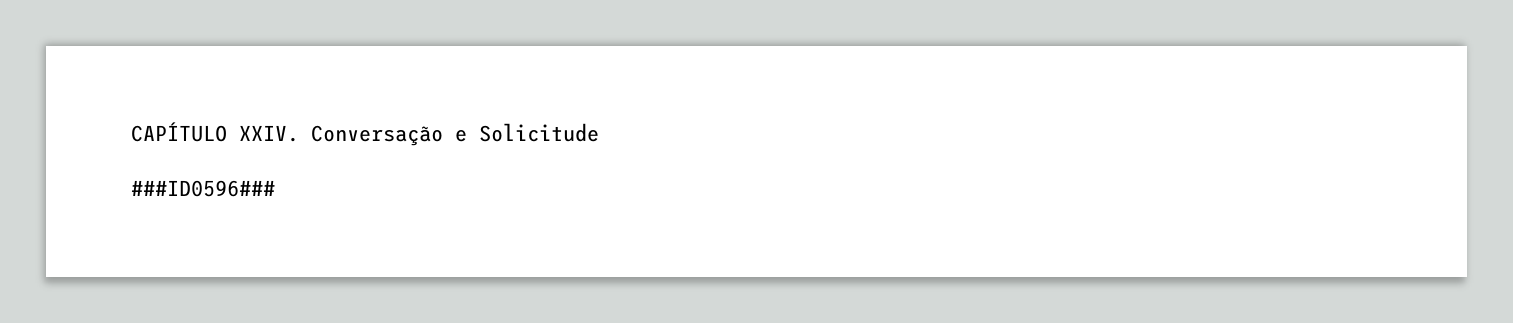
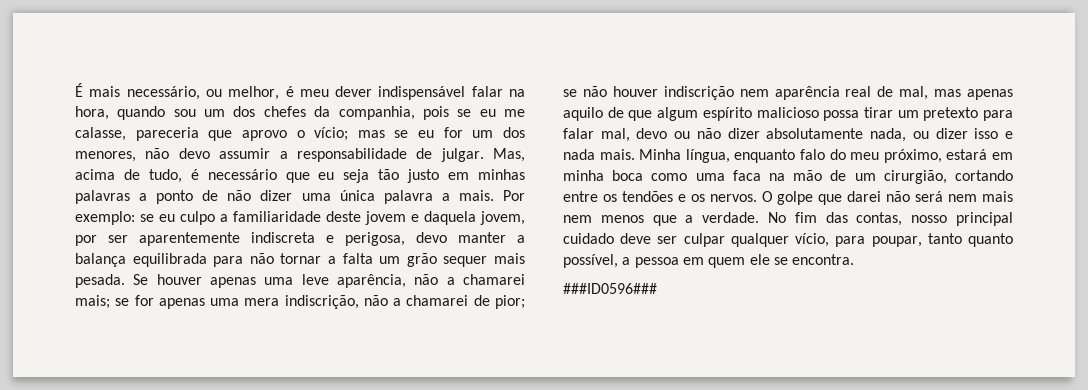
[131,122,599,146] CAPÍTULO XXIV. Conversação e Solicitude -> [75,83,525,100] [75,106,526,120] [75,127,525,141] [75,148,525,162] [75,169,526,183] [75,190,526,204] [75,211,525,225] [75,232,525,246] [75,253,526,267] [75,274,525,288] [75,295,525,309] [563,86,1013,100] [563,107,1013,121] [563,128,1014,142] [563,149,1014,163] [563,170,1013,184] [563,191,1013,205] [563,212,1013,226] [563,233,1013,247] [563,254,855,268] É mais necessário, ou melhor, é meu dever indispensável falar na hora, quando sou um dos chefes da companhia, pois se eu me calasse, pareceria que aprovo o vício; mas se eu for um dos menores, não devo assumir a responsabilidade de julgar. Mas, acima de tudo, é necessário que eu seja tão justo em minhas palavras a ponto de não dizer uma única palavra a mais. Por exemplo: se eu culpo a familiaridade deste jovem e daquela jovem, por ser aparentemente indiscreta e perigosa, devo manter a balança equilibrada para não tornar a falta um grão sequer mais pesada. Se houver apenas uma leve aparência, não a chamarei mais; se for apenas uma mera indiscrição, não a chamarei de pior; se não houver indiscrição nem aparência real de mal, mas apenas aquilo de que algum espírito malicioso possa tirar um pretexto para falar mal, devo ou não dizer absolutamente nada, ou dizer isso e nada mais. Minha língua, enquanto falo do meu próximo, estará em minha boca como uma faca na mão de um cirurgião, cortando entre os tendões e os nervos. O golpe que darei não será nem mais nem menos que a verdade. No fim das contas, nosso principal cuidado deve ser culpar qualquer vício, para poupar, tanto quanto possível, a pessoa em quem ele se encontra.

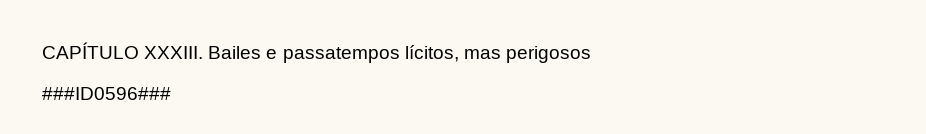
[75,83,525,100] [75,106,526,120] [75,127,525,141] [75,148,525,162] [75,169,526,183] [75,190,526,204] [75,211,525,225] [75,232,525,246] [75,253,526,267] [75,274,525,288] [75,295,525,309] [563,86,1013,100] [563,107,1013,121] [563,128,1014,142] [563,149,1014,163] [563,170,1013,184] [563,191,1013,205] [563,212,1013,226] [563,233,1013,247] [563,254,855,268] É mais necessário, ou melhor, é meu dever indispensável falar na hora, quando sou um dos chefes da companhia, pois se eu me calasse, pareceria que aprovo o vício; mas se eu for um dos menores, não devo assumir a responsabilidade de julgar. Mas, acima de tudo, é necessário que eu seja tão justo em minhas palavras a ponto de não dizer uma única palavra a mais. Por exemplo: se eu culpo a familiaridade deste jovem e daquela jovem, por ser aparentemente indiscreta e perigosa, devo manter a balança equilibrada para não tornar a falta um grão sequer mais pesada. Se houver apenas uma leve aparência, não a chamarei mais; se for apenas uma mera indiscrição, não a chamarei de pior; se não houver indiscrição nem aparência real de mal, mas apenas aquilo de que algum espírito malicioso possa tirar um pretexto para falar mal, devo ou não dizer absolutamente nada, ou dizer isso e nada mais. Minha língua, enquanto falo do meu próximo, estará em minha boca como uma faca na mão de um cirurgião, cortando entre os tendões e os nervos. O golpe que darei não será nem mais nem menos que a verdade. No fim das contas, nosso principal cuidado deve ser culpar qualquer vício, para poupar, tanto quanto possível, a pessoa em quem ele se encontra. -> [42,42,591,63] CAPÍTULO XXXIII. Bailes e passatempos lícitos, mas perigosos

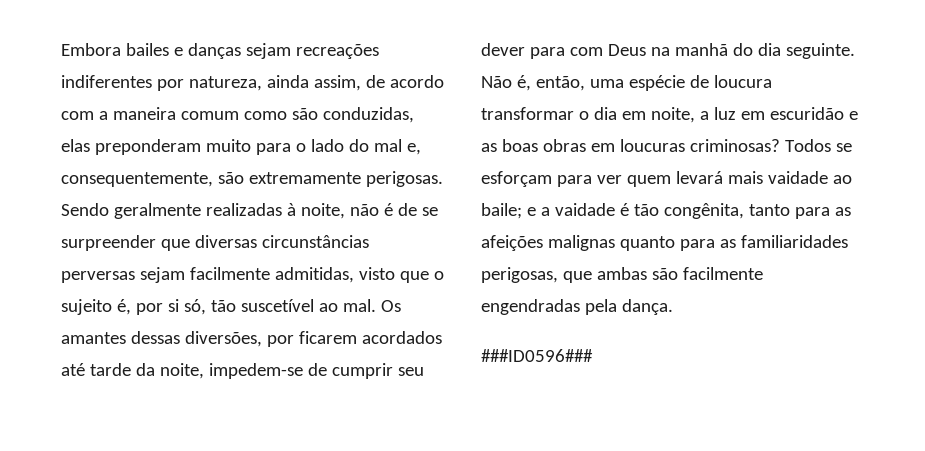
[42,42,591,63] CAPÍTULO XXXIII. Bailes e passatempos lícitos, mas perigosos -> [61,43,379,59] [61,75,444,91] [61,107,414,123] [61,139,421,155] [61,171,443,187] [61,203,438,219] [61,235,369,251] [61,267,444,283] [61,299,401,315] [61,331,442,347] [61,363,424,379] [481,43,855,59] [481,75,772,91] [481,107,858,123] [481,139,852,152] [481,171,852,187] [481,203,851,219] [481,235,848,251] [481,267,763,283] [481,299,673,315] Embora bailes e danças sejam recreações indiferentes por natureza, ainda assim, de acordo com a maneira comum como são conduzidas, elas preponderam muito para o lado do mal e, consequentemente, são extremamente perigosas. Sendo geralmente realizadas à noite, não é de se surpreender que diversas circunstâncias perversas sejam facilmente admitidas, visto que o sujeito é, por si só, tão suscetível ao mal. Os amantes dessas diversões, por ficarem acordados até tarde da noite, impedem-se de cumprir seu dever para com Deus na manhã do dia seguinte. Não é, então, uma espécie de loucura transformar o dia em noite, a luz em escuridão e as boas obras em loucuras criminosas? Todos se esforçam para ver quem levará mais vaidade ao baile; e a vaidade é tão congênita, tanto para as afeições malignas quanto para as familiaridades perigosas, que ambas são facilmente engendradas pela dança.

